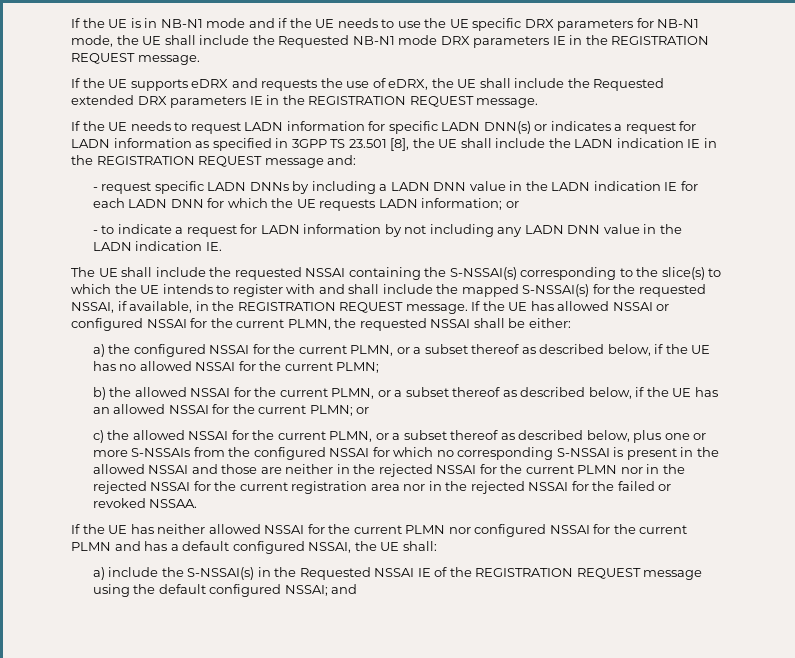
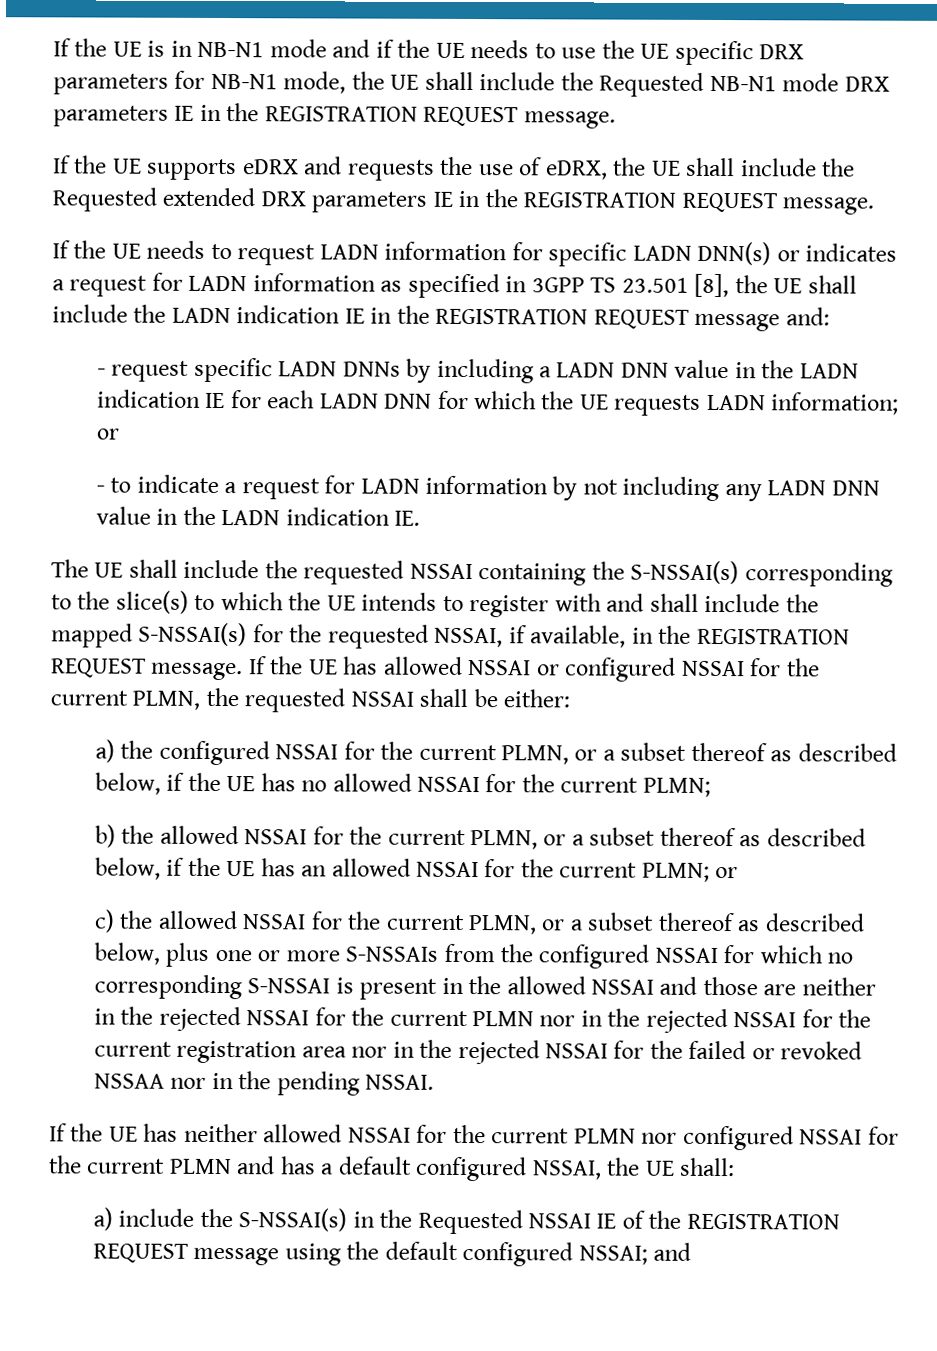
[149,499,198,508] NSSAA. -> [93,1071,435,1096] NSSAA nor in the pending NSSAI.

